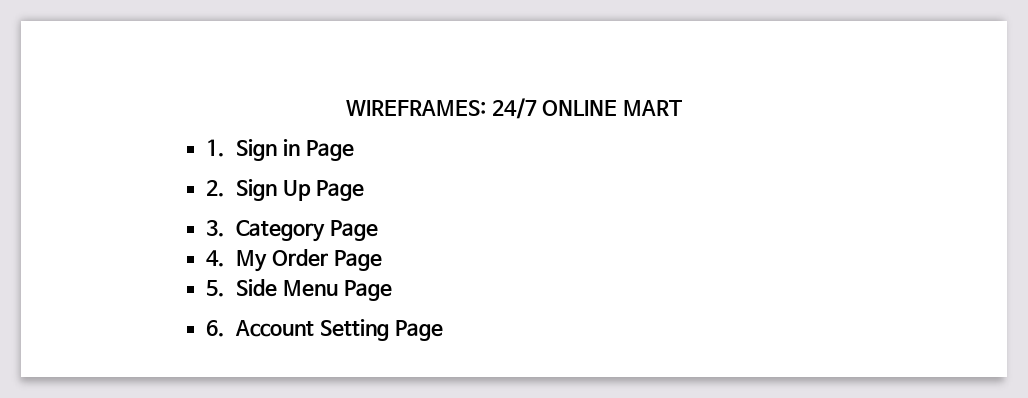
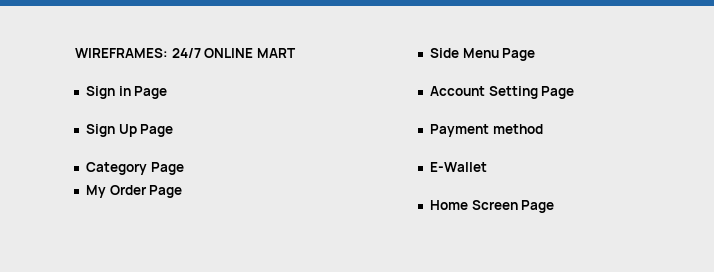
[205,139,224,157] 1. -> (296, 53) none
[205,180,224,197] 2. -> (168, 92) none
[205,220,224,237] 3. -> (174, 130) none
[205,250,224,267] 4. -> (184, 168) none
[205,280,224,297] 5. -> (183, 191) none
[205,320,224,337] 6. -> (536, 54) none
(443, 330) none -> [429,124,543,137] [429,162,487,172] [429,200,555,213] // Payment method // E-Wallet // Home Screen Page

